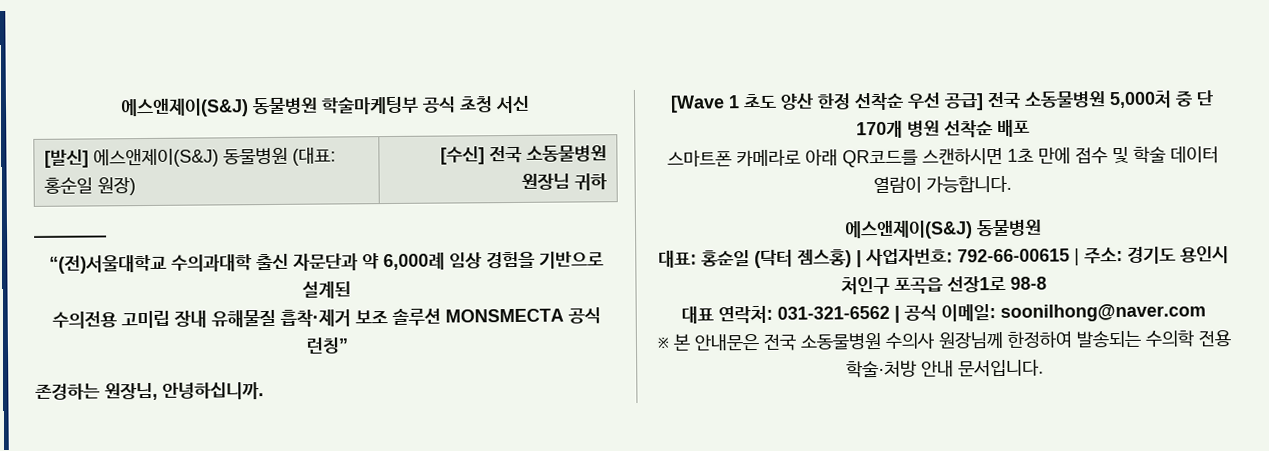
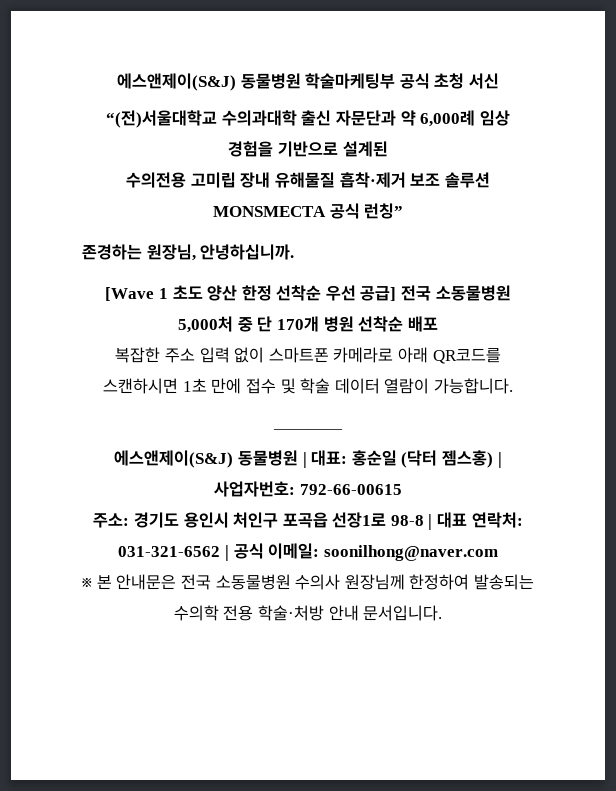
[43,147,336,168] [43,176,136,196] [440,145,608,165] [521,173,609,191] [34,235,107,242] // [발신] 에스앤제이(S&J) 동물병원 (대표: 홍순일 원장) | [수신] 전국 소동물병원 원장님 귀하 // ―――― -> (499, 81) none
(1030, 128) none -> [115,347,265,363] 복잡한 주소 입력 없이
[844,219,1042,240] // 에스앤제이(S&J) 동물병원 // -> [273,429,343,433] [114,450,307,468] // ―――― // 에스앤제이(S&J) 동물병원 |
[1074,248,1080,266] | -> (402, 489) //
(1047, 283) // -> [428,514,433,530] |

